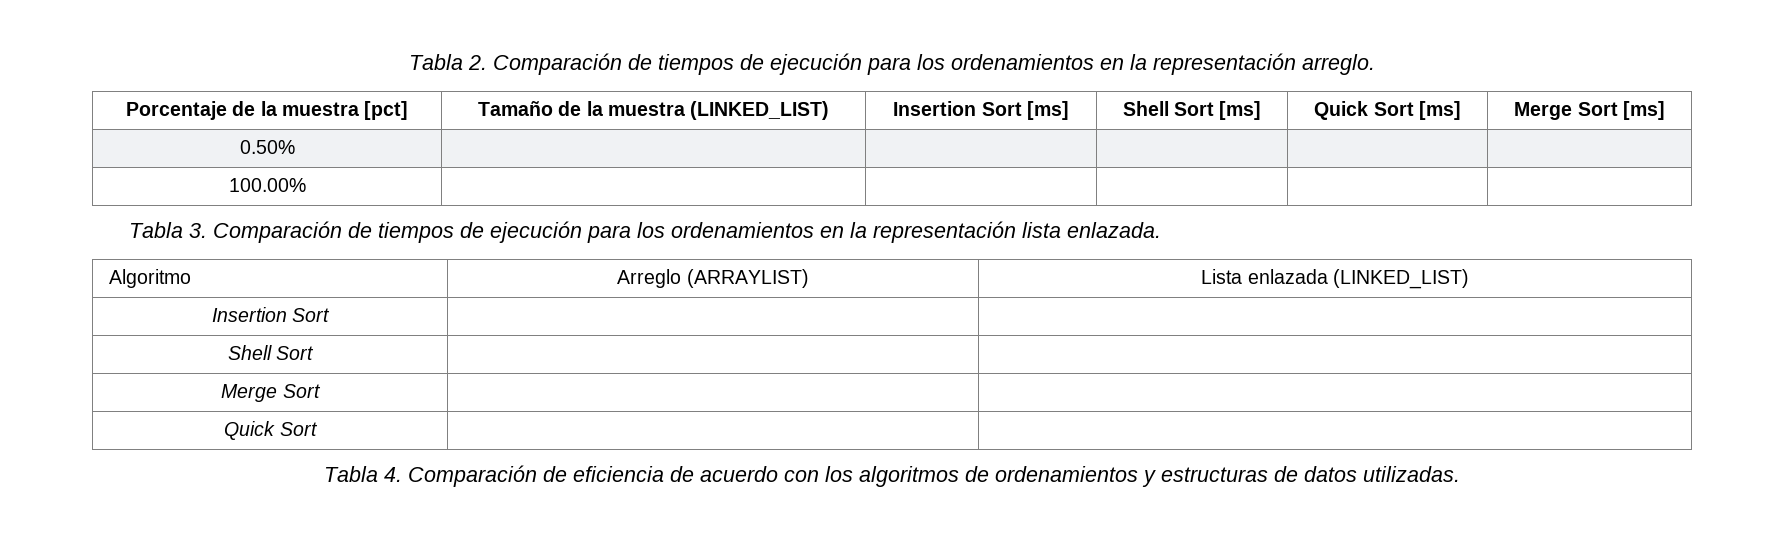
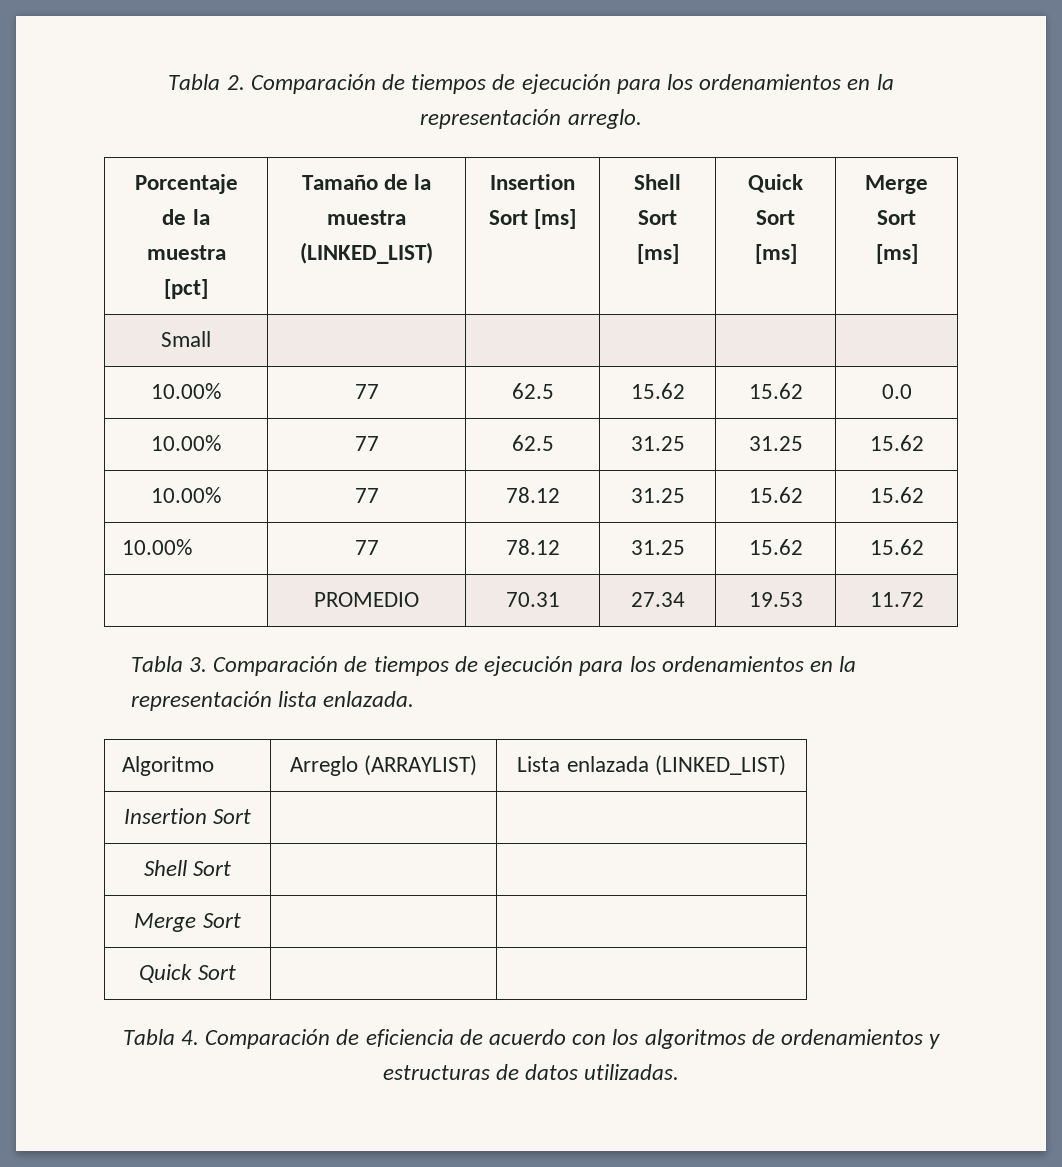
[239,140,295,154] [228,178,306,192] 0.50% | | | | | // 100.00% | | | | | -> [161,331,211,347] [151,383,221,399] [354,384,379,399] [511,383,554,399] [630,383,685,399] [748,383,803,399] [881,384,912,399] [151,435,221,451] [354,436,379,451] [511,435,554,451] [630,436,685,451] [748,436,803,451] [869,435,924,451] [151,487,221,503] [354,488,379,503] [505,487,560,503] [630,488,685,503] [748,487,803,503] [869,487,924,503] [122,539,193,555] [354,540,379,555] [505,539,560,555] [630,540,685,555] [748,539,803,555] [869,539,924,555] [314,592,419,607] [505,592,560,607] [630,592,685,607] [748,592,803,607] [869,592,924,607] Small | | | | | // 10.00% | 77 | 62.5 | 15.62 | 15.62 | 0.0 // 10.00% | 77 | 62.5 | 31.25 | 31.25 | 15.62 // 10.00% | 77 | 78.12 | 31.25 | 15.62 | 15.62 // 10.00% | 77 | 78.12 | 31.25 | 15.62 | 15.62 // | PROMEDIO | 70.31 | 27.34 | 19.53 | 11.72

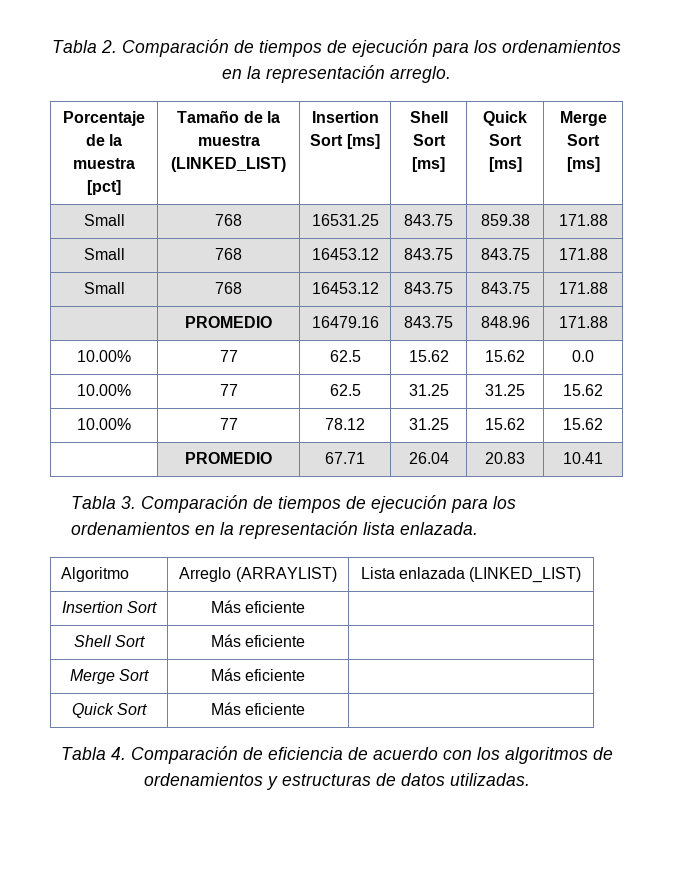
(211, 339) | | | | -> [215,214,242,226] [311,214,379,226] [404,214,453,226] [480,214,530,226] [558,214,608,226] [83,248,125,260] [215,248,242,260] [311,248,379,260] [404,248,453,260] [480,248,530,260] [558,248,608,260] [83,282,125,294] [215,282,242,294] [311,282,379,294] [404,282,453,294] [480,282,530,294] [558,282,608,294] [185,316,272,328] [311,316,379,328] [404,316,453,328] [480,316,530,328] [558,316,608,328] 768 | 16531.25 | 843.75 | 859.38 | 171.88 // Small | 768 | 16453.12 | 843.75 | 843.75 | 171.88 // Small | 768 | 16453.12 | 843.75 | 843.75 | 171.88 // | PROMEDIO | 16479.16 | 843.75 | 848.96 | 171.88
[122,539,193,555] [354,540,379,555] [505,539,560,555] [630,540,685,555] [748,539,803,555] [869,539,924,555] [314,592,419,607] [505,592,560,607] [630,592,685,607] [748,592,803,607] [869,592,924,607] 10.00% | 77 | 78.12 | 31.25 | 15.62 | 15.62 // | PROMEDIO | 70.31 | 27.34 | 19.53 | 11.72 -> [185,452,272,464] [325,452,365,464] [408,452,449,464] [485,452,525,464] [563,452,603,464] | PROMEDIO | 67.71 | 26.04 | 20.83 | 10.41
(252, 816) none -> [210,600,306,613] Más eficiente
(232, 868) none -> [210,634,306,647] Más eficiente
(241, 920) none -> [210,668,306,681] Más eficiente
(236, 972) none -> [210,702,306,715] Más eficiente

